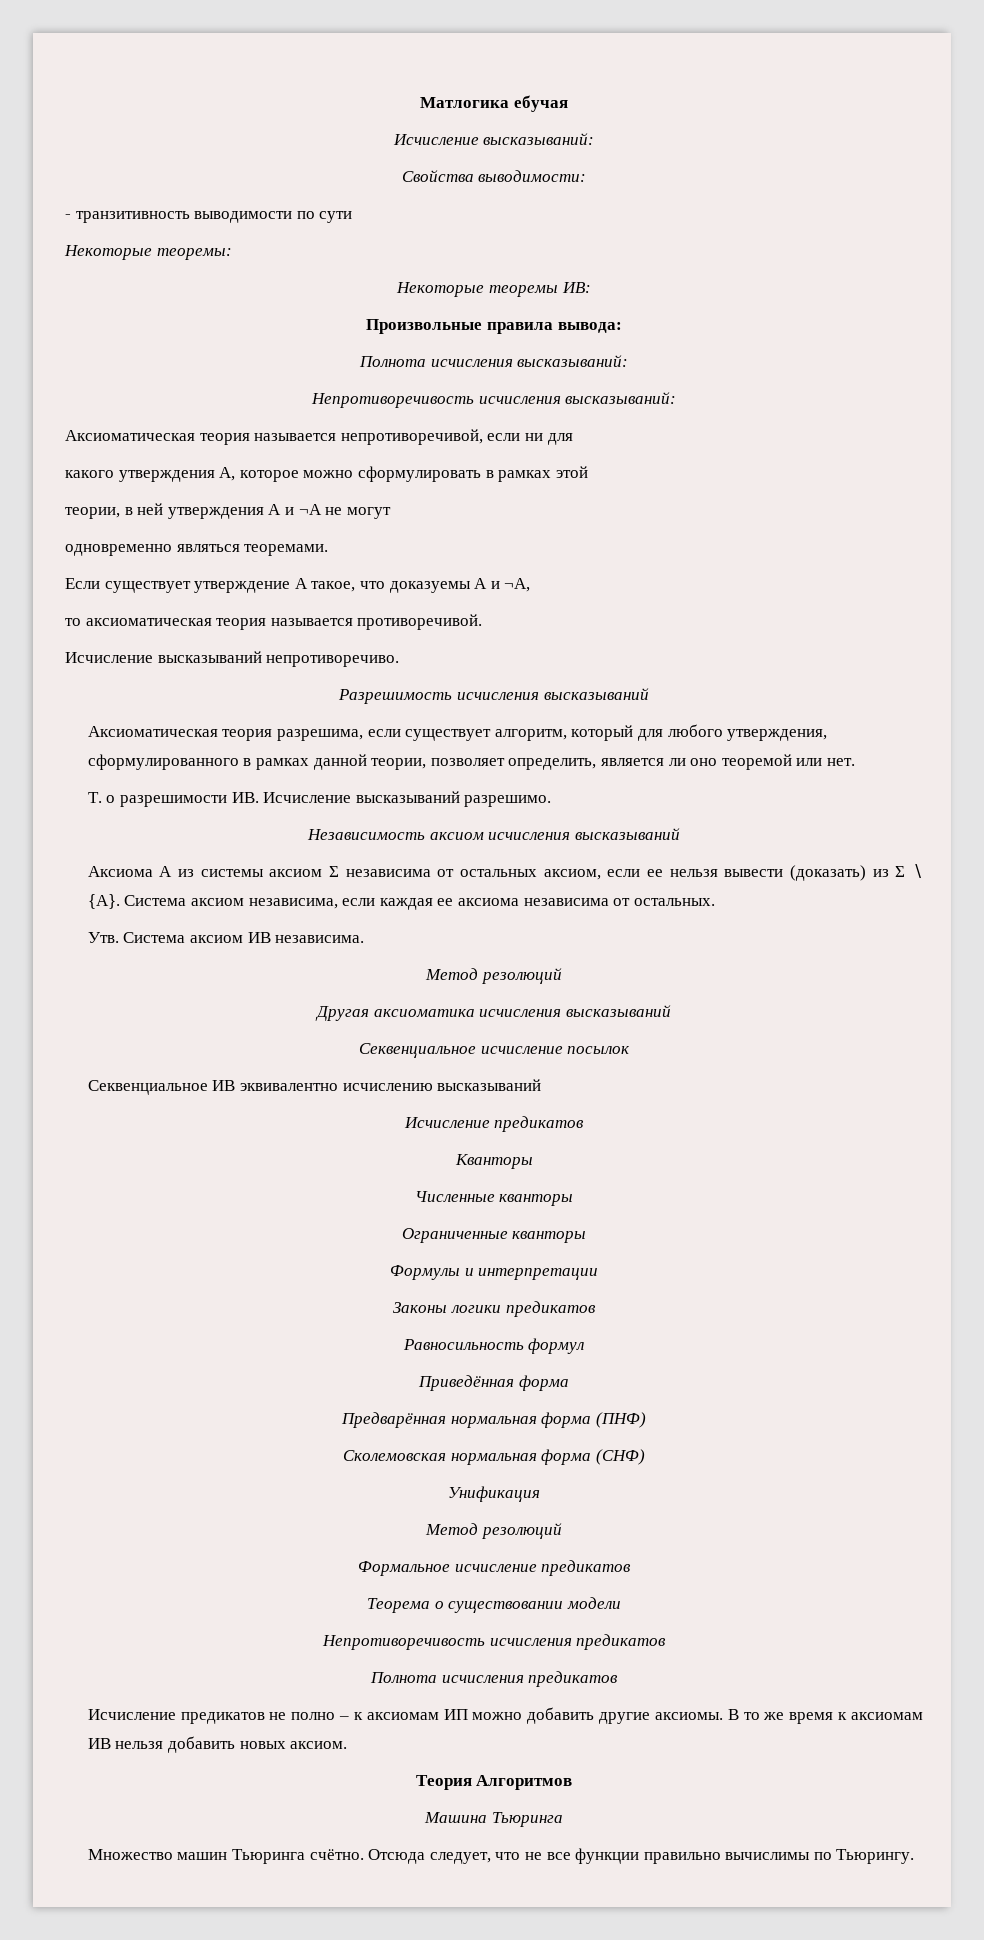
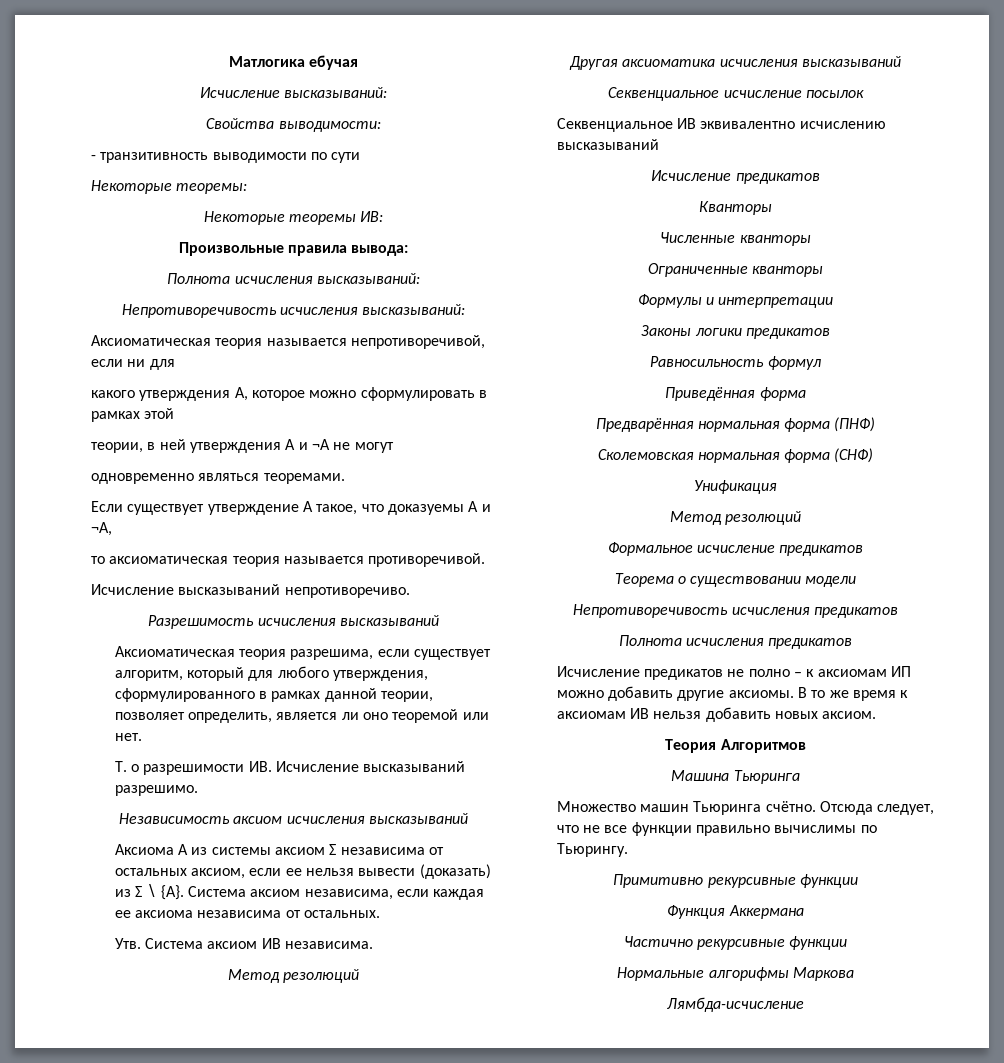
(915, 1856) none -> [613,874,858,888] [667,905,804,919] [623,936,848,950] [617,967,854,981] [667,997,804,1012] // Примитивно рекурсивные функции // Функция Аккермана // Частично рекурсивные функции // Нормальные алгорифмы Маркова // Лямбда-исчисление

